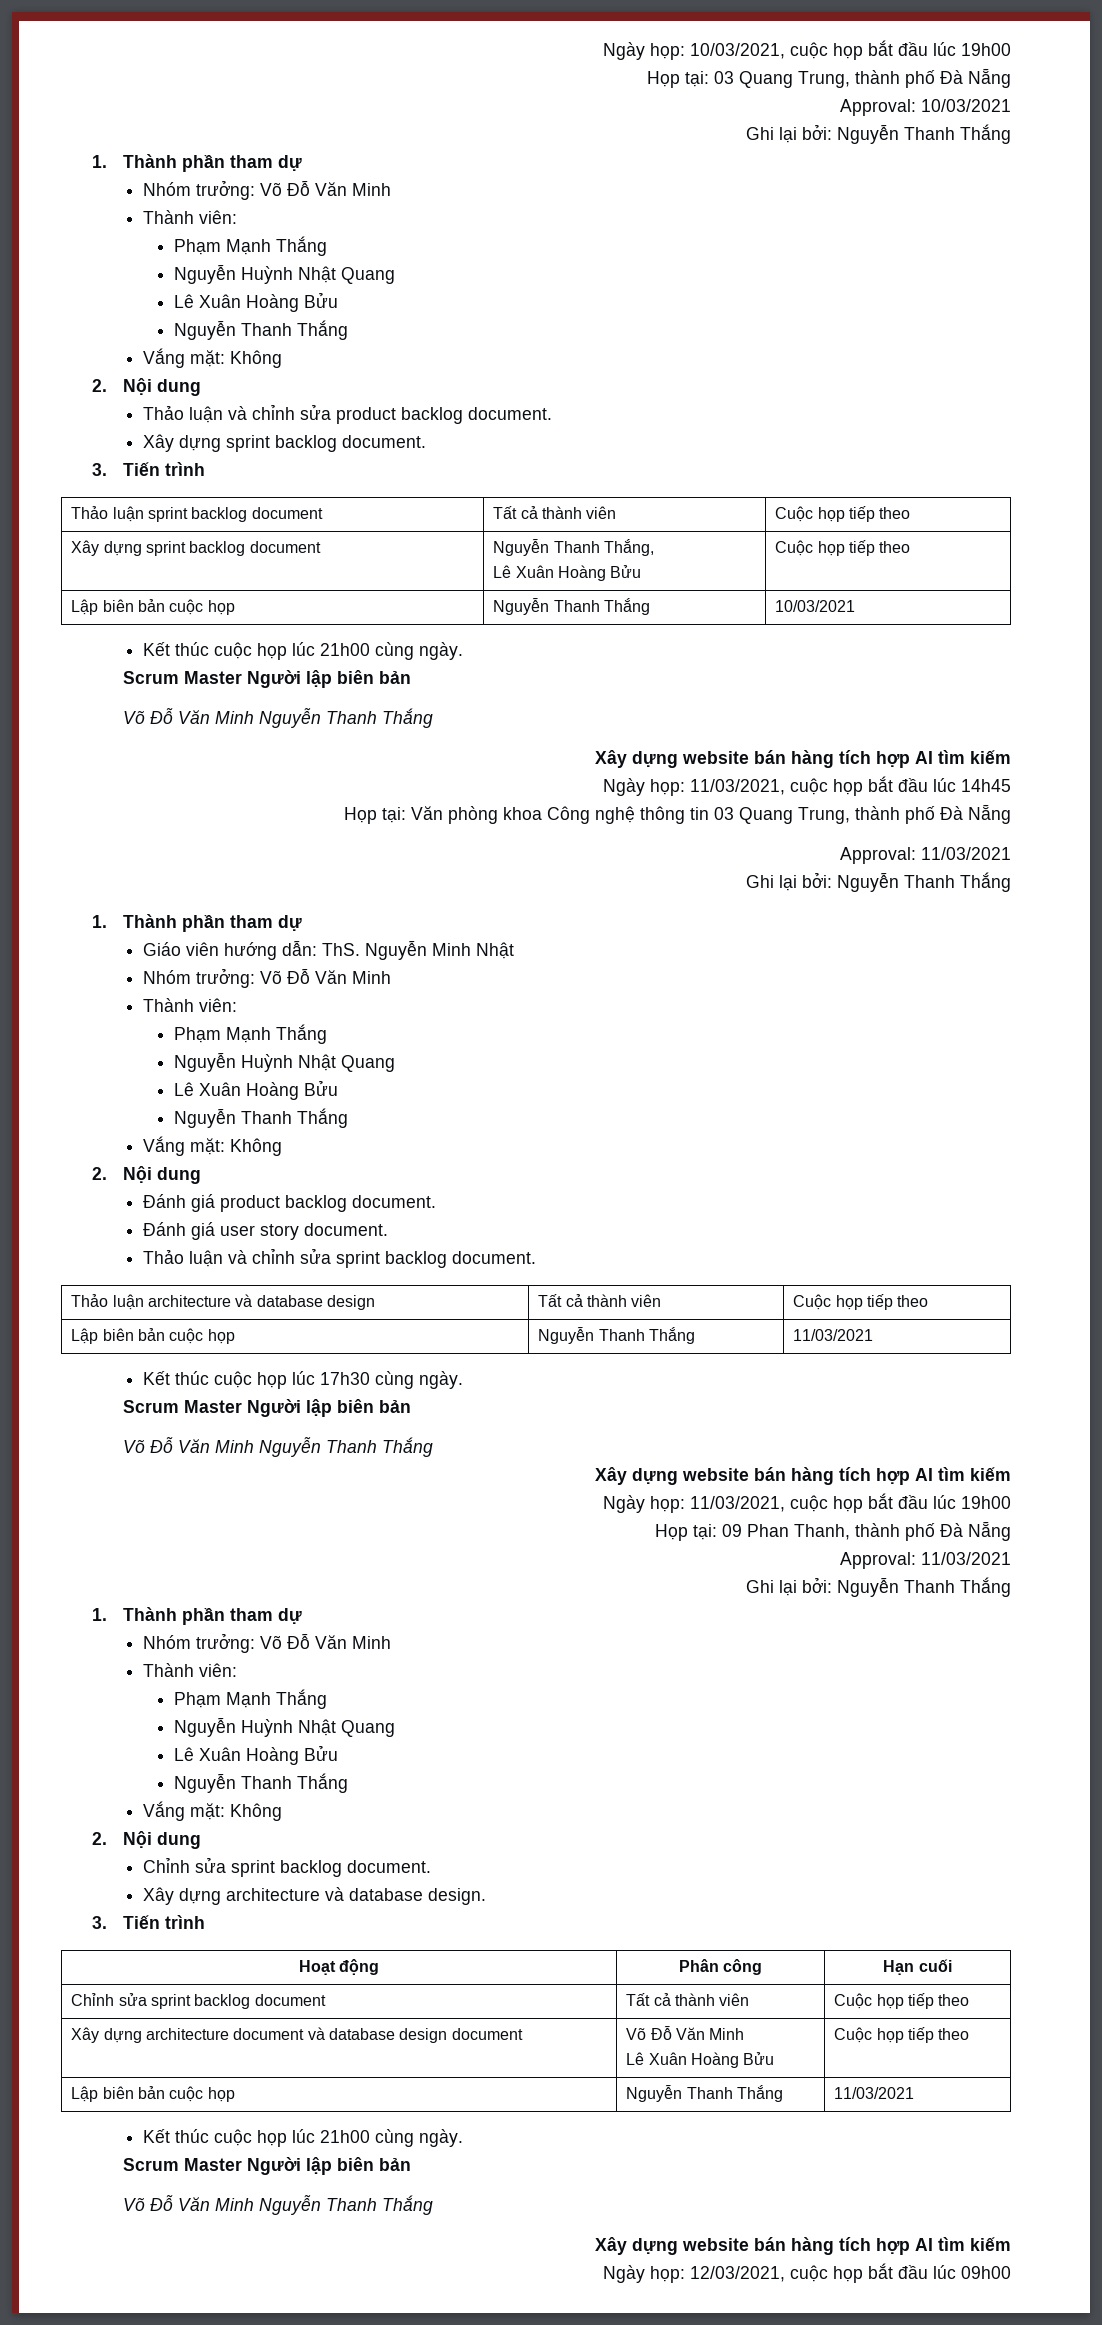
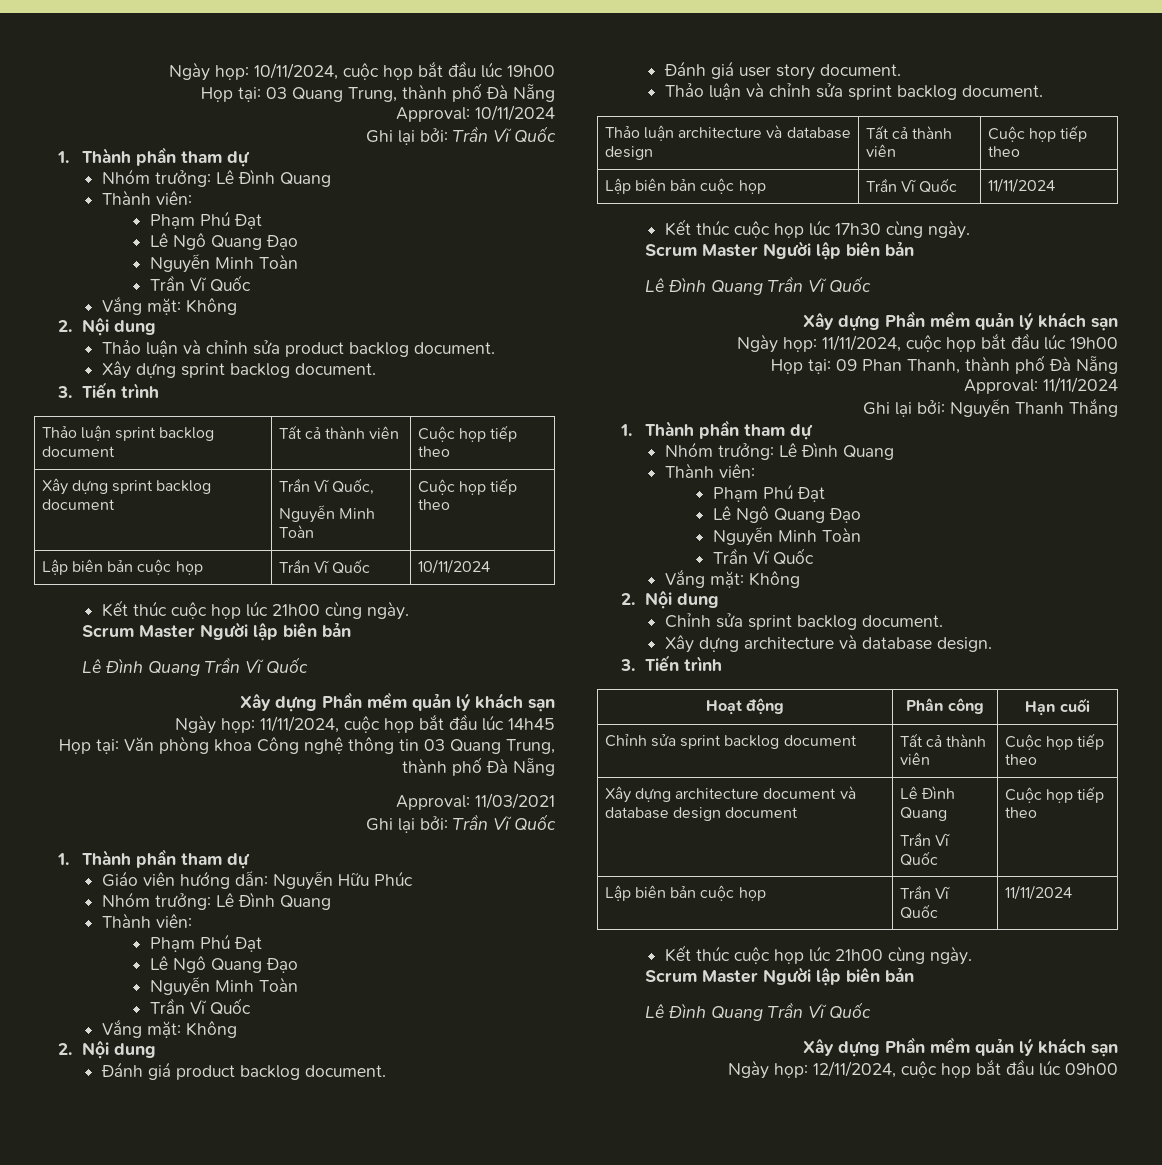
[603,42,785,60] Ngày họp: 10/03/2021, -> [169,62,338,81] Ngày họp: 10/11/2024,
[921,99,1011,112] [746,124,1011,144] [92,154,303,172] [142,180,391,200] [142,210,237,224] [173,236,327,256] [173,264,395,284] [173,292,338,312] [173,320,348,340] 10/03/2021 // Ghi lại bởi: Nguyễn Thanh Thắng // 1. Thành phần tham dự // Nhóm trưởng: Võ Đỗ Văn Minh // Thành viên: // Phạm Mạnh Thắng // Nguyễn Huỳnh Nhật Quang // Lê Xuân Hoàng Bửu // Nguyễn Thanh Thắng -> [475,105,555,121] [366,126,556,145] [57,147,251,167] [101,169,331,187] [101,190,192,205] [150,211,263,229] [150,233,299,250] [150,254,299,273] [150,275,252,292] 10/11/2024 // Ghi lại bởi: Trần Vĩ Quốc // 1. Thành phần tham dự // Nhóm trưởng: Lê Đình Quang // Thành viên: // Phạm Phú Đạt // Lê Ngô Quang Đạo // Nguyễn Minh Toàn // Trần Vĩ Quốc
[493,539,654,556] [493,565,642,581] [775,540,911,556] [71,599,235,615] [493,598,650,615] [775,600,856,612] Nguyễn Thanh Thắng, // Lê Xuân Hoàng Bửu | Cuộc họp tiếp theo // Lập biên bản cuộc họp | Nguyễn Thanh Thắng | 10/03/2021 -> [278,478,375,495] [278,505,375,523] [278,525,314,538] [417,478,518,495] [417,499,450,510] [41,559,203,575] [278,559,371,574] [417,559,490,574] Trần Vĩ Quốc, // Nguyễn Minh Toàn | Cuộc họp tiếp theo // Lập biên bản cuộc họp | Trần Vĩ Quốc | 10/11/2024
[123,708,434,728] [595,750,1011,768] [603,778,785,796] Võ Đỗ Văn Minh Nguyễn Thanh Thắng // Xây dựng website bán hàng tích hợp AI tìm kiếm // Ngày họp: 11/03/2021, -> [82,657,309,676] [240,692,555,712] [175,715,339,734] Lê Đình Quang Trần Vĩ Quốc // Xây dựng Phần mềm quản lý khách sạn // Ngày họp: 11/11/2024,
[837,872,1011,892] Nguyễn Thanh Thắng -> [453,814,556,831] Trần Vĩ Quốc
[321,940,514,960] [142,968,391,988] [142,998,237,1012] [173,1024,327,1044] [173,1052,395,1072] [173,1080,338,1100] [173,1108,348,1128] ThS. Nguyễn Minh Nhật // Nhóm trưởng: Võ Đỗ Văn Minh // Thành viên: // Phạm Mạnh Thắng // Nguyễn Huỳnh Nhật Quang // Lê Xuân Hoàng Bửu // Nguyễn Thanh Thắng -> [272,871,413,890] [101,892,331,910] [101,913,192,928] [150,934,263,952] [150,956,299,973] [150,977,299,996] [150,998,252,1015] Nguyễn Hữu Phúc // Nhóm trưởng: Lê Đình Quang // Thành viên: // Phạm Phú Đạt // Lê Ngô Quang Đạo // Nguyễn Minh Toàn // Trần Vĩ Quốc
[538,1327,695,1344] [793,1329,874,1341] Nguyễn Thanh Thắng | 11/03/2021 -> [865,178,958,193] [987,178,1055,193] Trần Vĩ Quốc | 11/11/2024
[123,1437,434,1457] [595,1467,1011,1485] [603,1495,785,1513] Võ Đỗ Văn Minh Nguyễn Thanh Thắng // Xây dựng website bán hàng tích hợp AI tìm kiếm // Ngày họp: 11/03/2021, -> [645,276,872,295] [803,311,1118,331] [737,334,901,353] Lê Đình Quang Trần Vĩ Quốc // Xây dựng Phần mềm quản lý khách sạn // Ngày họp: 11/11/2024,
[921,1552,1011,1565] 11/03/2021 -> [1043,377,1118,393] 11/11/2024
[259,1633,391,1649] [142,1663,237,1677] [173,1689,327,1709] [173,1717,395,1737] [173,1745,338,1765] [173,1773,348,1793] Võ Đỗ Văn Minh // Thành viên: // Phạm Mạnh Thắng // Nguyễn Huỳnh Nhật Quang // Lê Xuân Hoàng Bửu // Nguyễn Thanh Thắng -> [778,442,894,460] [664,463,755,478] [713,484,826,502] [713,506,862,523] [713,527,862,546] [713,548,815,565] Lê Đình Quang // Thành viên: // Phạm Phú Đạt // Lê Ngô Quang Đạo // Nguyễn Minh Toàn // Trần Vĩ Quốc
[626,2026,745,2040] [626,2052,775,2068] [834,2027,970,2043] [71,2086,235,2102] [626,2085,783,2102] [834,2087,915,2099] Võ Đỗ Văn Minh // Lê Xuân Hoàng Bửu | Cuộc họp tiếp theo // Lập biên bản cuộc họp | Nguyễn Thanh Thắng | 11/03/2021 -> [899,786,955,799] [899,807,947,821] [899,832,950,846] [899,851,938,866] [1004,786,1105,803] [1004,807,1037,818] [604,885,766,901] [899,885,950,899] [899,904,938,919] [1004,885,1072,900] Lê Đình Quang // Trần Vĩ Quốc | Cuộc họp tiếp theo // Lập biên bản cuộc họp | Trần Vĩ Quốc | 11/11/2024
[123,2195,434,2215] [595,2237,1011,2255] [603,2265,785,2283] Võ Đỗ Văn Minh Nguyễn Thanh Thắng // Xây dựng website bán hàng tích hợp AI tìm kiếm // Ngày họp: 12/03/2021, -> [645,1002,872,1021] [803,1037,1118,1057] [728,1060,896,1079] Lê Đình Quang Trần Vĩ Quốc // Xây dựng Phần mềm quản lý khách sạn // Ngày họp: 12/11/2024,

